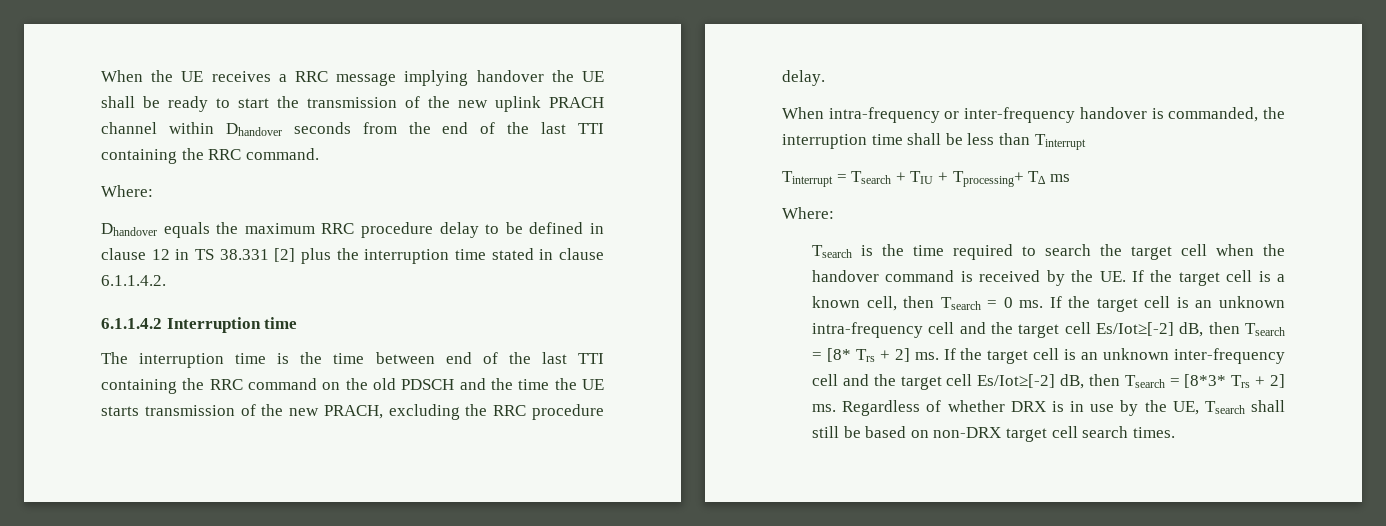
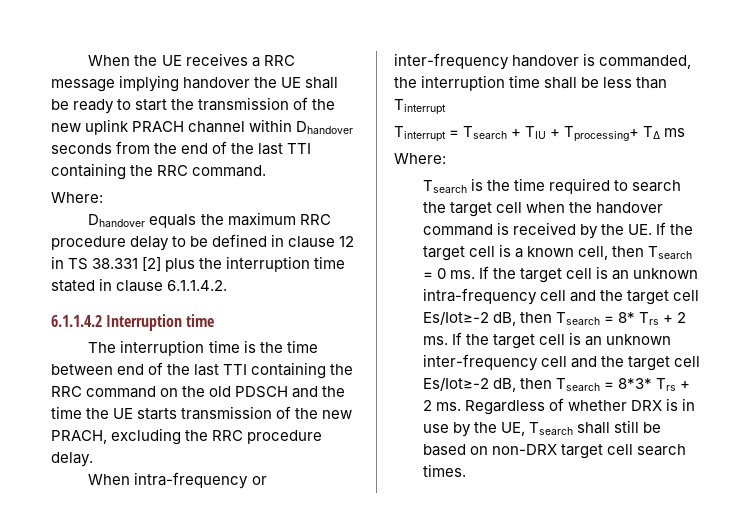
[1095,322,1285,337] [811,348,910,362] Es/Iot≥[-2] dB, then Tsearch = [8* Trs + 2] -> [422,311,687,326] Es/Iot≥-2 dB, then Tsearch = 8* Trs + 2
[977,374,1285,389] Es/Iot≥[-2] dB, then Tsearch = [8*3* Trs + 2] -> [422,377,691,392] [422,400,432,411] Es/Iot≥-2 dB, then Tsearch = 8*3* Trs + 2

